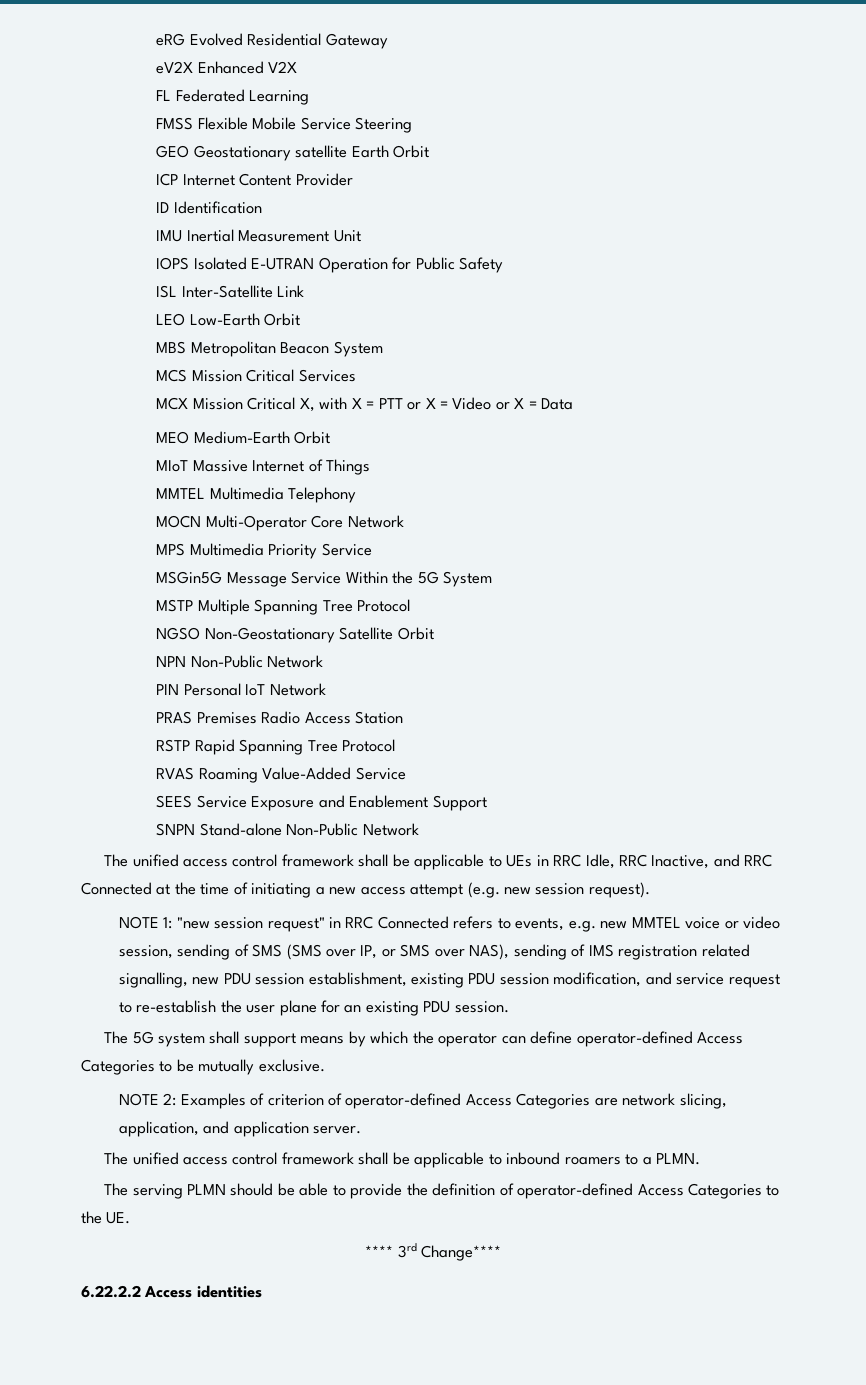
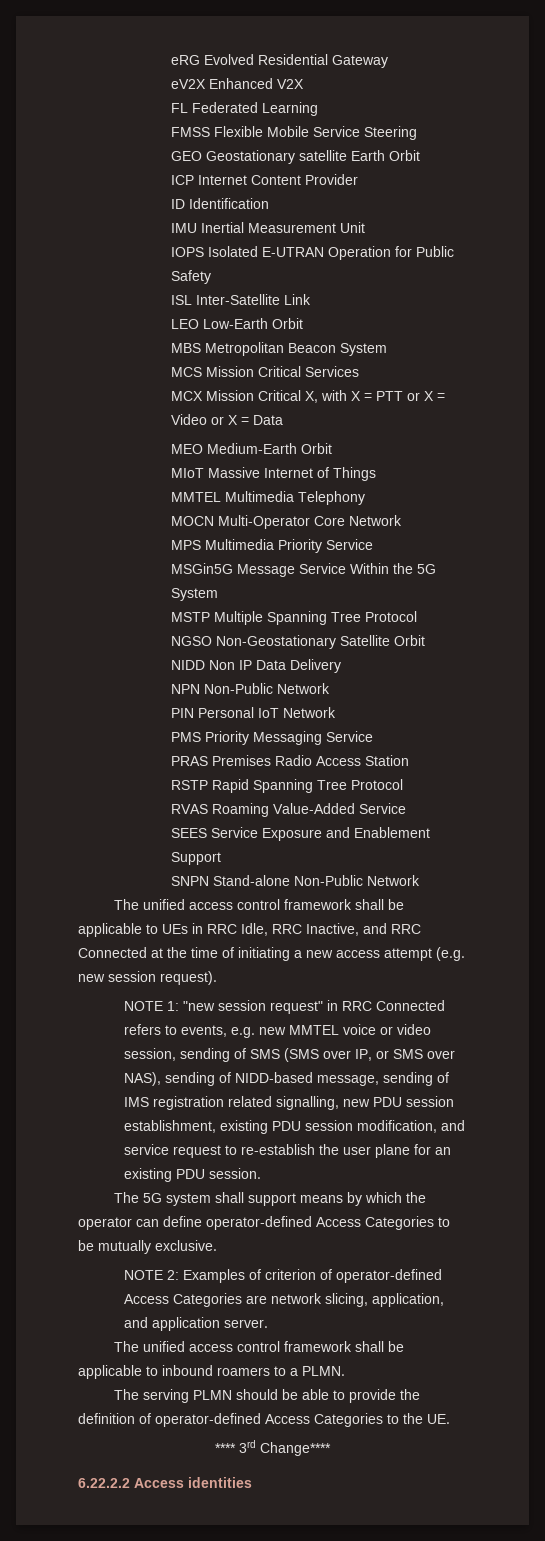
(434, 633) none -> [170,659,341,673] // NIDD Non IP Data Delivery
(326, 689) none -> [170,731,373,745] // PMS Priority Messaging Service
(586, 950) none -> [235,1072,450,1086] NIDD-based message, sending of

